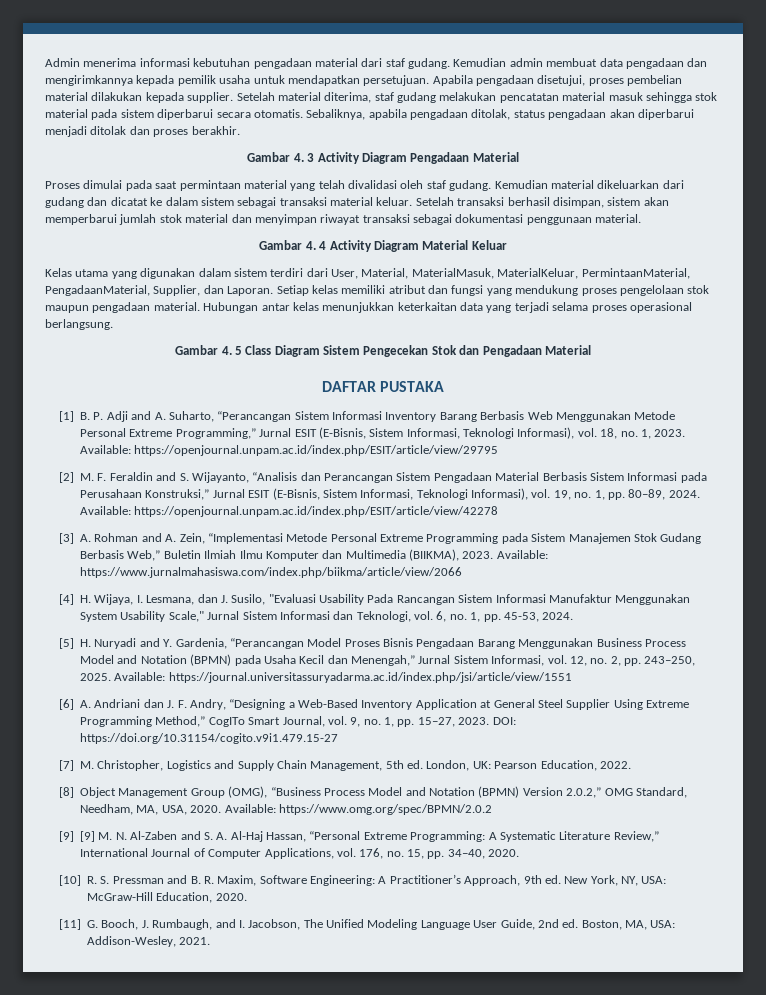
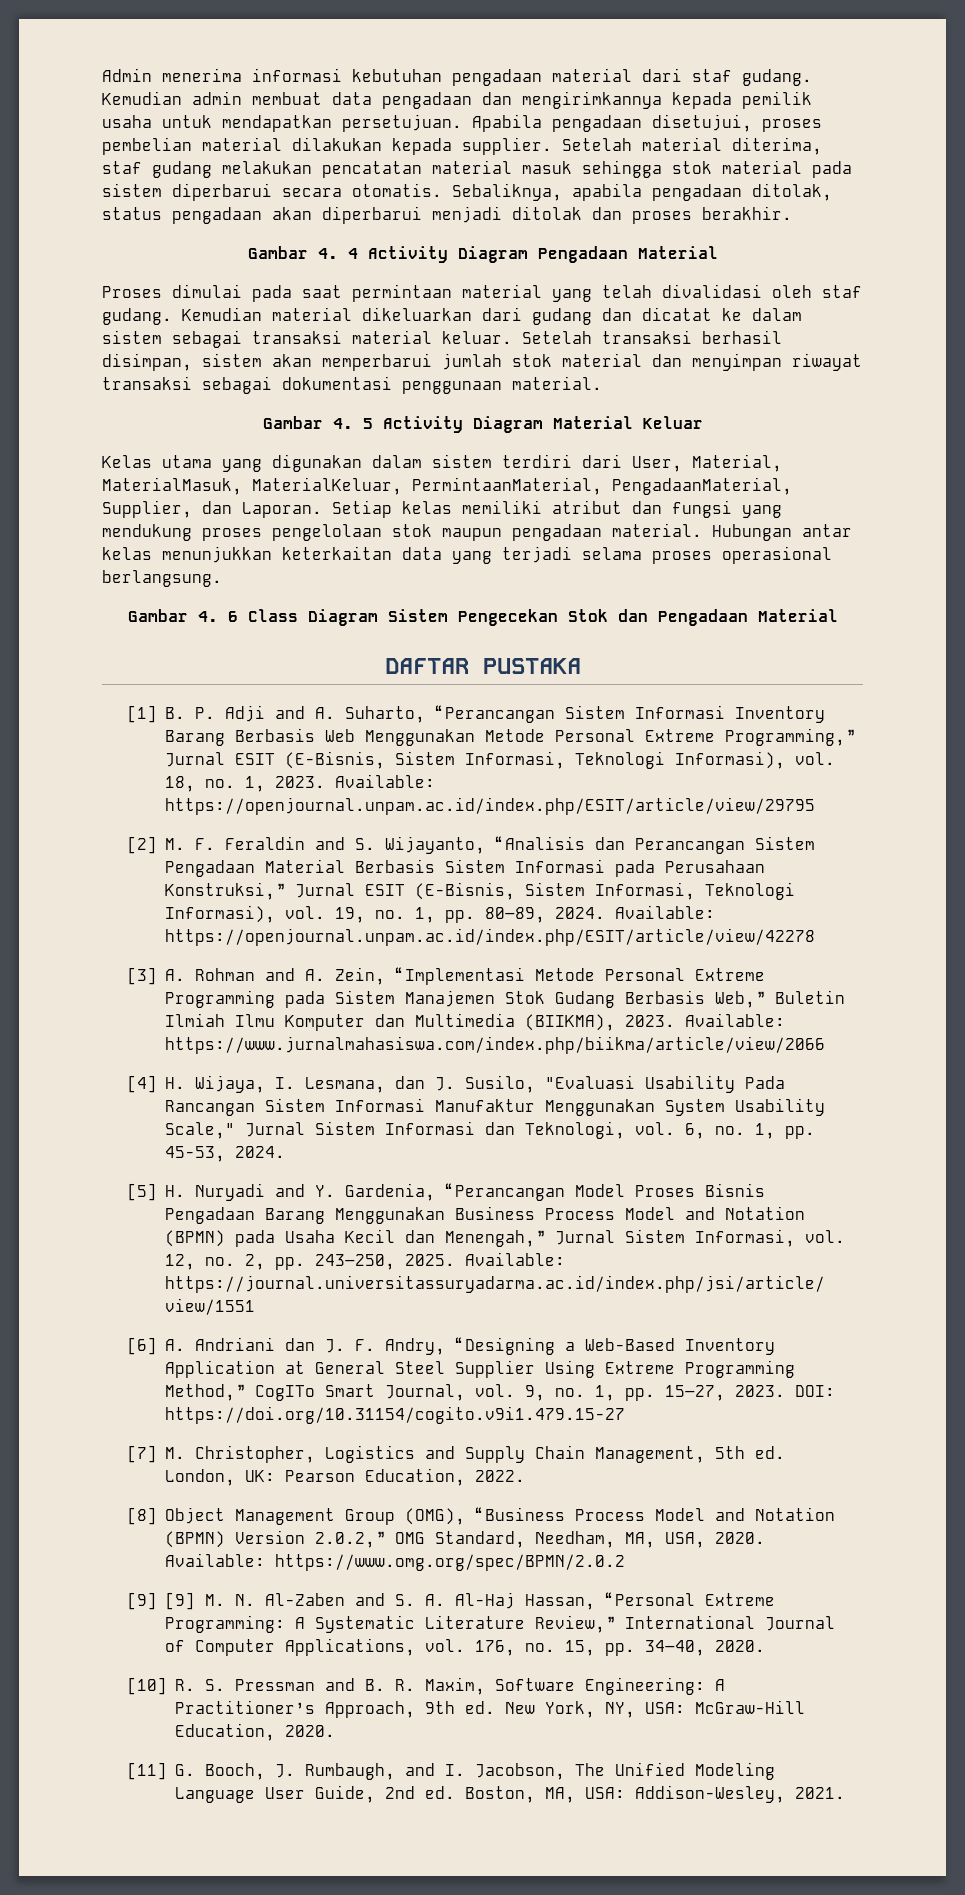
[307,153,315,162] 3 -> [347,248,358,259] 4
[319,241,327,250] 4 -> [362,418,373,429] 5
[234,346,242,355] 5 -> [227,611,238,622] 6

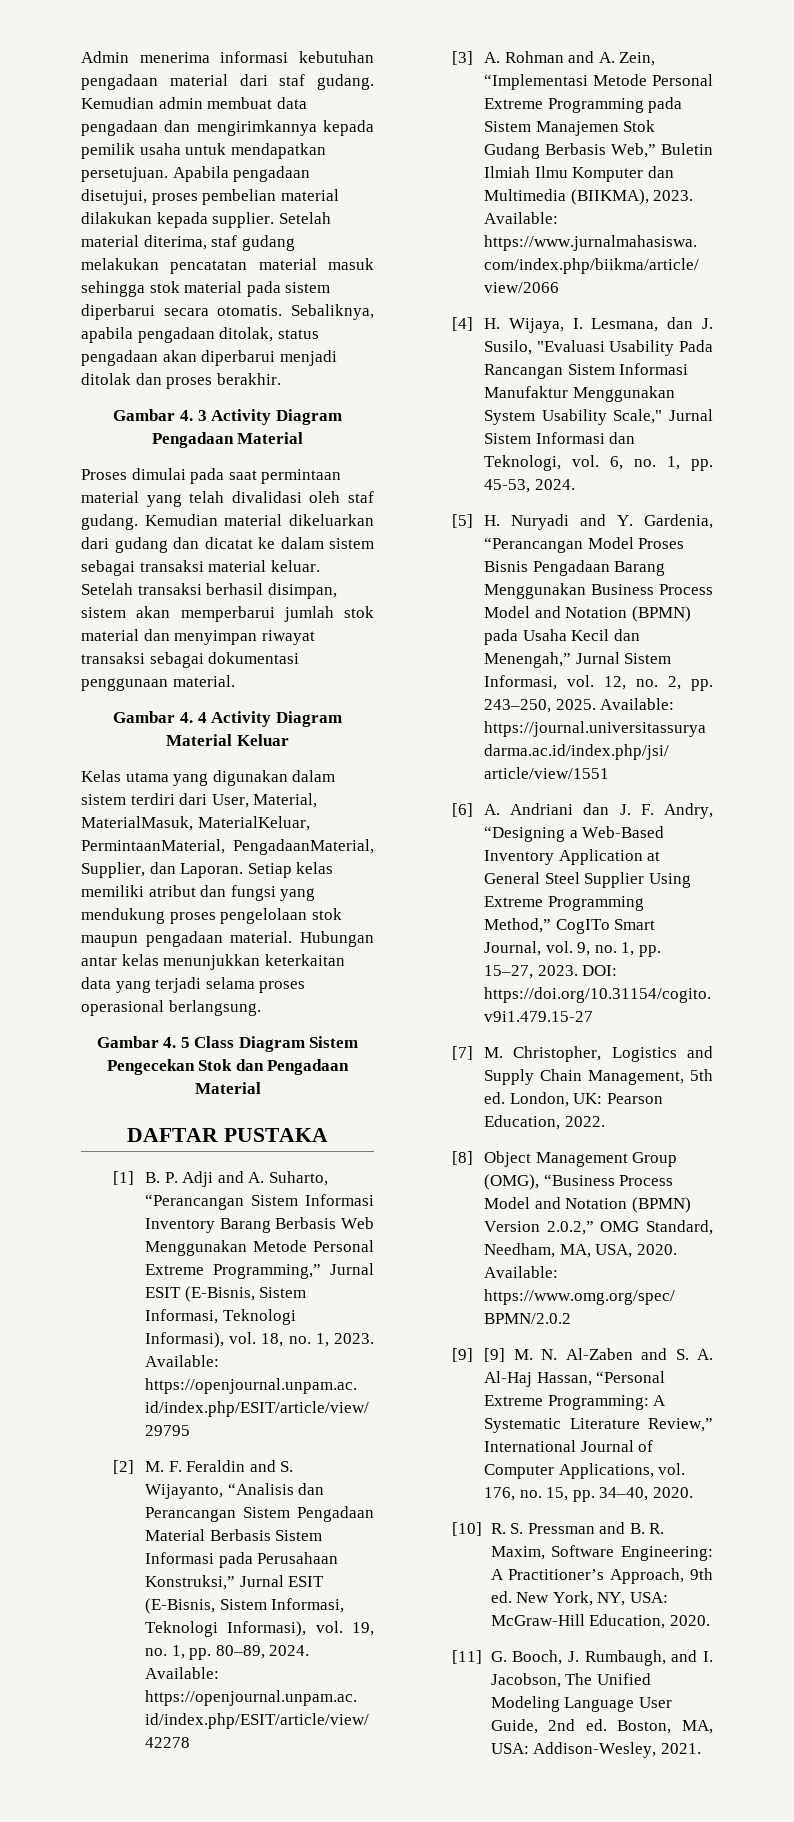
[347,248,358,259] 4 -> [197,410,207,421] 3
[362,418,373,429] 5 -> [197,712,207,723] 4
[227,611,238,622] 6 -> [180,1037,190,1048] 5

